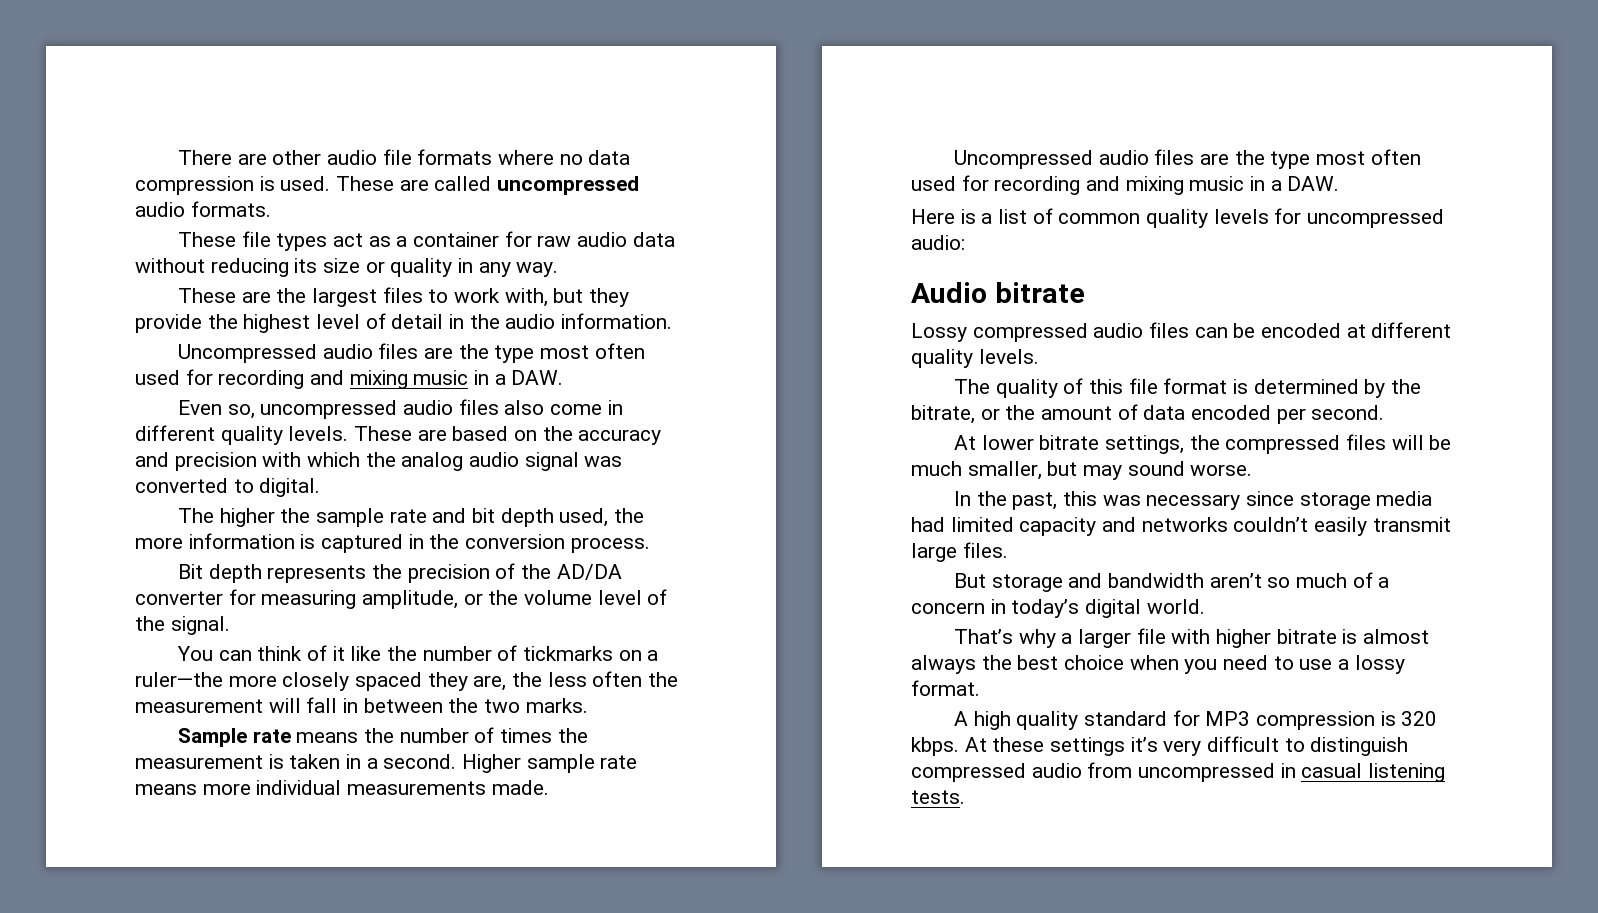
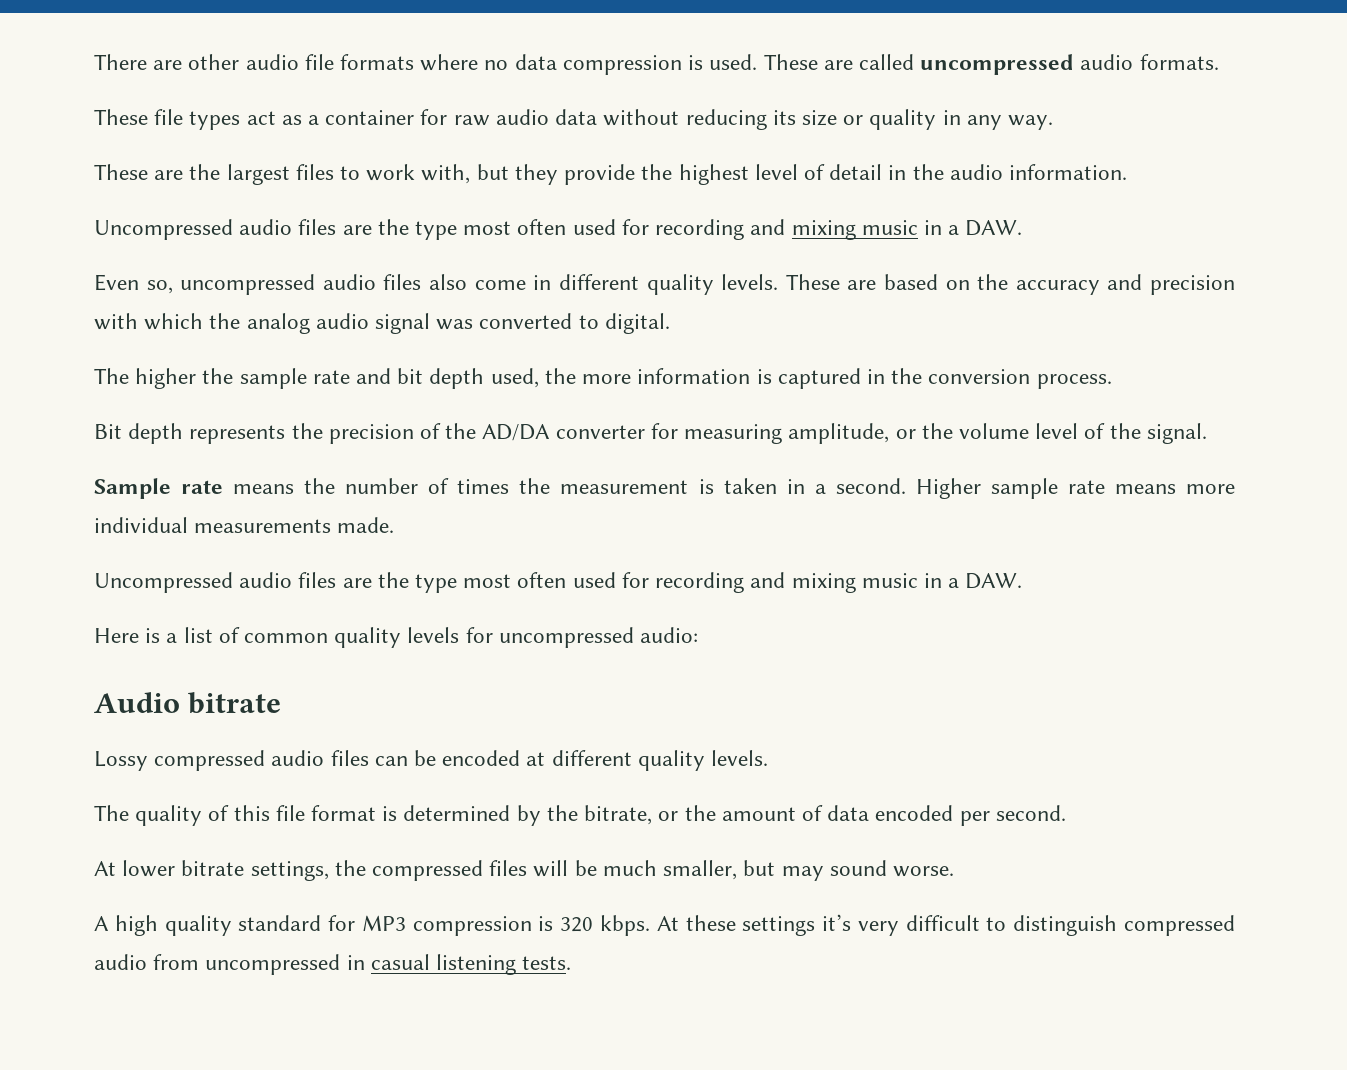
[176,645,659,661] [135,671,679,691] [135,697,588,713] // You can think of it like the number of tickmarks on a ruler—the more closely spaced they are, the less often the measurement will fall in between the two marks. -> (1207, 433) none
[953,491,1433,510] [911,517,1451,536] [911,542,1008,562] [953,572,1390,592] [911,599,1205,618] [953,628,1429,648] [911,655,1405,674] [911,680,980,696] // In the past, this was necessary since storage media had limited capacity and networks couldn’t easily transmit large files. // But storage and bandwidth aren’t so much of a concern in today’s digital world. // That’s why a larger file with higher bitrate is almost always the best choice when you need to use a lossy format. -> (954, 871) none

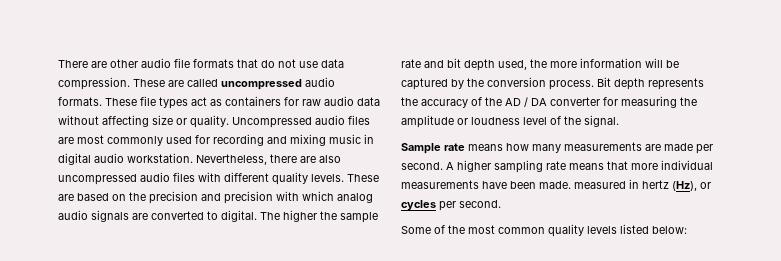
[420,54,758,75] where no data compression is used. -> [237,59,344,68] [58,77,130,90] that do not use data compression.
(1219, 62) // -> (102, 101) none
[308,110,415,125] a container -> [225,96,281,106] containers
[685,109,1053,130] [94,164,1127,185] [94,219,1023,240] [94,274,552,295] reducing its size or quality in any way. // These are the largest files to work with, but they provide the highest level of detail in the audio information. // Uncompressed audio files are the type most often used for recording and mixing music in a DAW. // Even so, uncompressed audio files also come in -> [102,115,370,128] [58,134,374,146] [58,153,341,165] [58,172,221,185] affecting size or quality. Uncompressed audio files are most commonly used for recording and mixing music in digital audio workstation. Nevertheless, there are also uncompressed audio files with
[1015,280,1100,295] accuracy -> [149,191,198,204] precision
[209,313,241,329] the -> (334, 196) none
[375,313,474,334] signal was -> [91,210,148,222] signals are
(670, 323) // -> (257, 216) none
[756,368,885,389] is captured in -> [645,58,679,68] [401,78,464,90] will be captured by
(1112, 381) // -> (594, 85) none
[328,423,1029,444] precision of the AD/DA converter for measuring amplitude, or the volume -> [421,96,697,108] [401,115,520,128] accuracy of the AD / DA converter for measuring the amplitude or loudness
[304,478,1176,499] the number of times the measurement is taken in a second. Higher sample rate means -> [506,142,713,154] [401,160,628,173] how many measurements are made per second. A higher sampling rate means that
(332, 526) none -> [482,181,536,189] have been
[94,572,1023,593] [94,627,699,648] [94,692,282,714] [94,750,769,771] [94,805,1066,826] [94,860,954,881] [94,914,1236,936] [94,954,572,975] // Uncompressed audio files are the type most often used for recording and mixing music in a DAW. // Here is a list of common quality levels for uncompressed audio: // Audio bitrate // Lossy compressed audio files can be encoded at different quality levels. // The quality of this file format is determined by the bitrate, or the amount of data encoded per second. // At lower bitrate settings, the compressed files will be much smaller, but may sound worse. // A high quality standard for MP3 compression is 320 kbps. At these settings it’s very difficult to distinguish compressed audio from uncompressed in casual listening tests. -> [574,179,711,191] [401,200,501,211] [401,224,687,237] measured in hertz (Hz), or cycles per second. // Some of the most common quality levels listed below:

